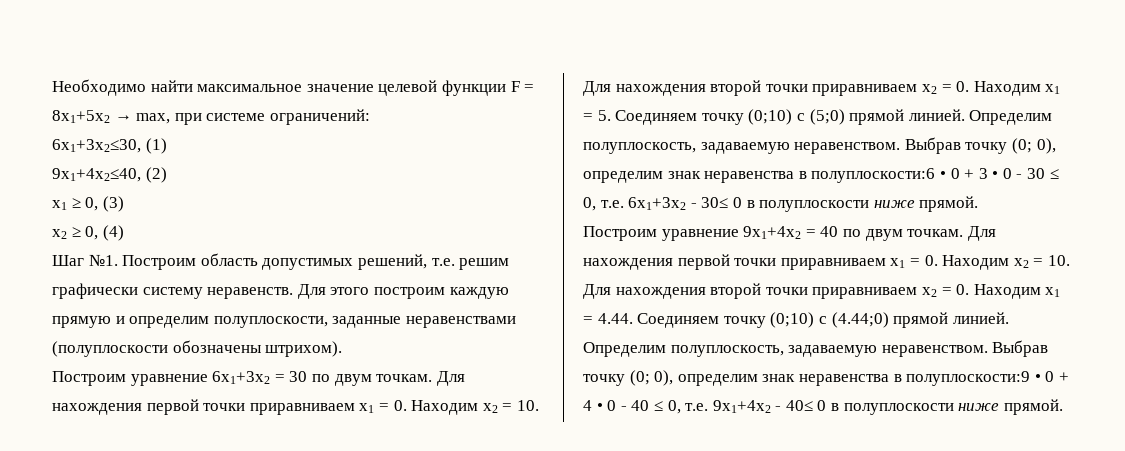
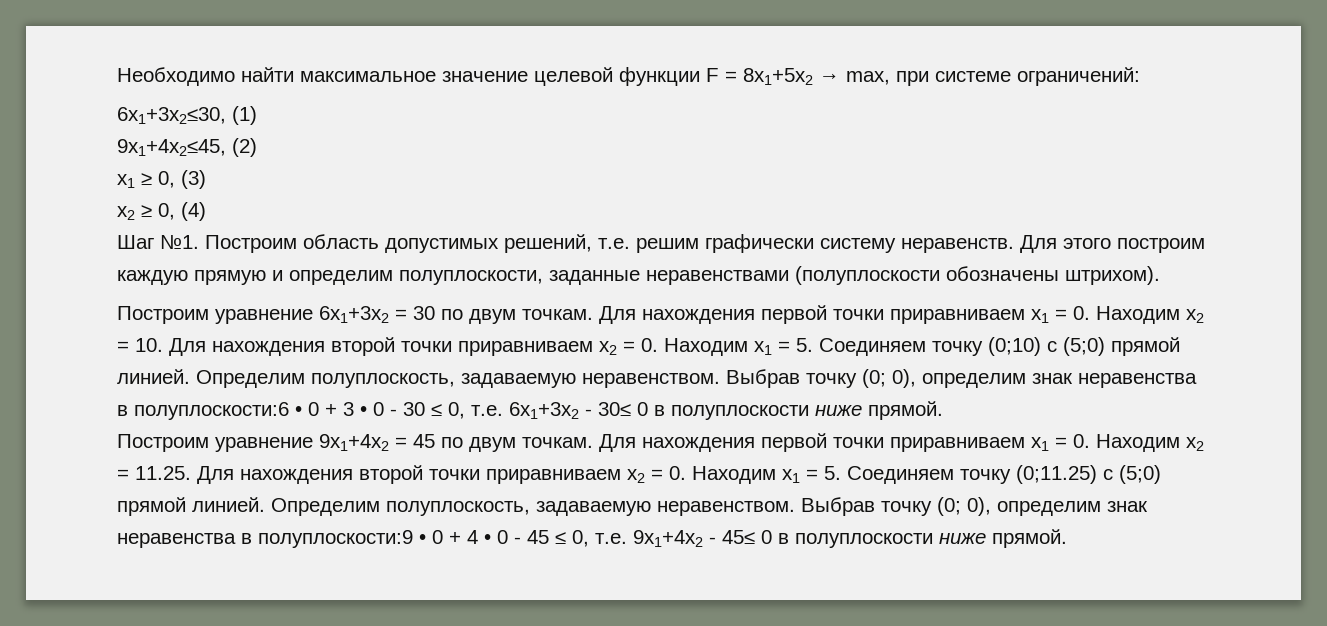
[52,168,141,182] 9x1+4x2≤40, -> [117,139,226,156] 9x1+4x2≤45,
[820,226,839,237] 40 -> [413,434,435,448] 45
[1047,255,1070,266] 10. -> [135,466,191,480] 11.25.
[597,312,889,328] 4.44. Соединяем точку (0;10) с (4.44;0) -> [824,465,1161,484] 5. Соединяем точку (0;11.25) с (5;0)
[631,400,650,411] 40 -> [527,530,549,544] 45
[785,400,813,411] 40≤ -> [722,530,755,544] 45≤

